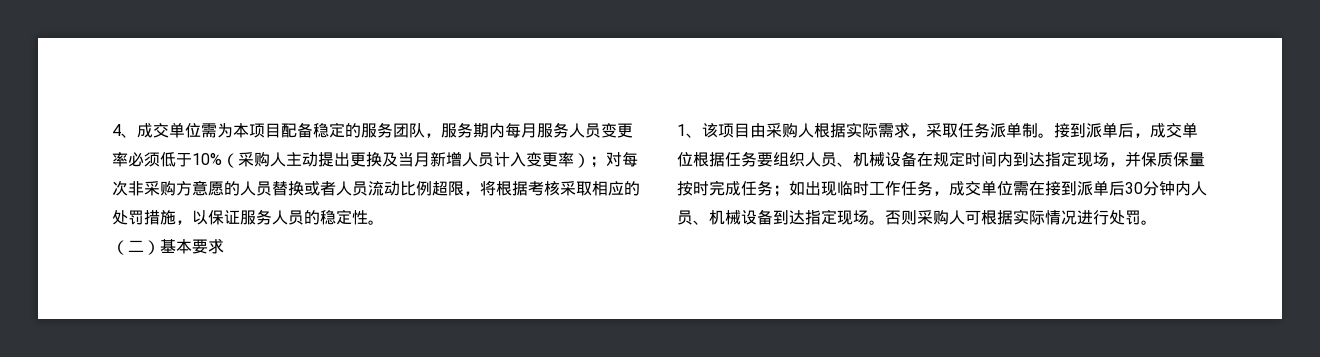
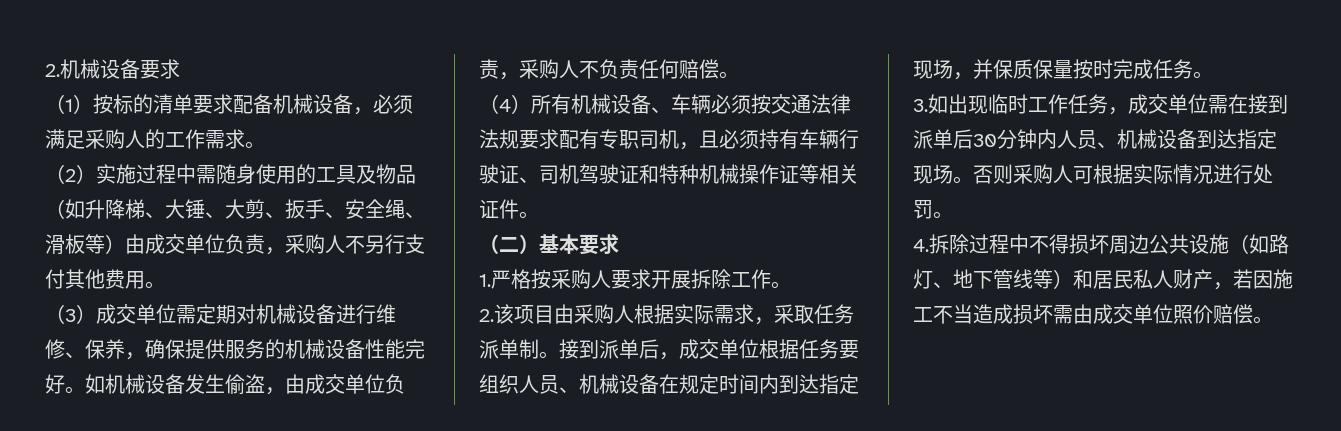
[112,122,633,138] [112,151,638,168] [112,180,640,196] [112,209,384,225] [112,238,224,255] [677,124,702,138] 4、成交单位需为本项目配备稳定的服务团队，服务期内每月服务人员变更率必须低于10%（采购人主动提出更换及当月新增人员计入变更率）；对每次非采购方意愿的人员替换或者人员流动比例超限，将根据考核采取相应的处罚措施，以保证服务人员的稳定性。 // （二）基本要求 // 1、 -> [45,59,180,79] [45,94,413,115] [45,129,265,149] [45,164,416,184] [45,199,425,219] [45,234,425,255] [45,269,165,289] [45,304,396,324] [45,339,425,360] [45,374,405,395] [479,59,739,80] [479,94,851,114] [479,129,859,150] [479,164,859,184] [479,199,539,219] [479,234,619,255] [479,269,791,289] [479,309,494,322] 2.机械设备要求 // （1）按标的清单要求配备机械设备，必须满足采购人的工作需求。 // （2）实施过程中需随身使用的工具及物品（如升降梯、大锤、大剪、扳手、安全绳、滑板等）由成交单位负责，采购人不另行支付其他费用。 // （3）成交单位需定期对机械设备进行维修、保养，确保提供服务的机械设备性能完好。如机械设备发生偷盗，由成交单位负责，采购人不负责任何赔偿。 // （4）所有机械设备、车辆必须按交通法律法规要求配有专职司机，且必须持有车辆行驶证、司机驾驶证和特种机械操作证等相关证件。 // （二）基本要求 // 1.严格按采购人要求开展拆除工作。 // 2.
[773,185,789,197] ； -> [1193,71,1213,79] [913,99,928,112] 。 // 3.
(1157, 222) none -> [913,234,1289,254] [913,269,1293,290] [913,304,1273,324] // 4.拆除过程中不得损坏周边公共设施（如路灯、地下管线等）和居民私人财产，若因施工不当造成损坏需由成交单位照价赔偿。

